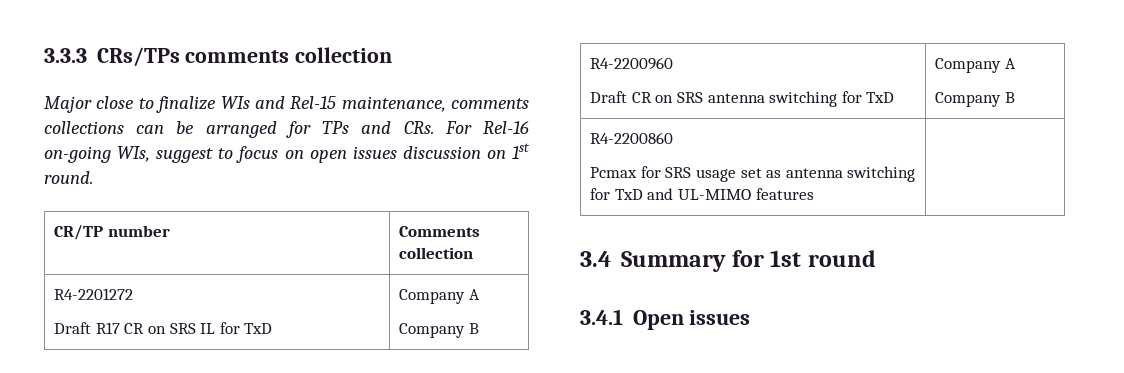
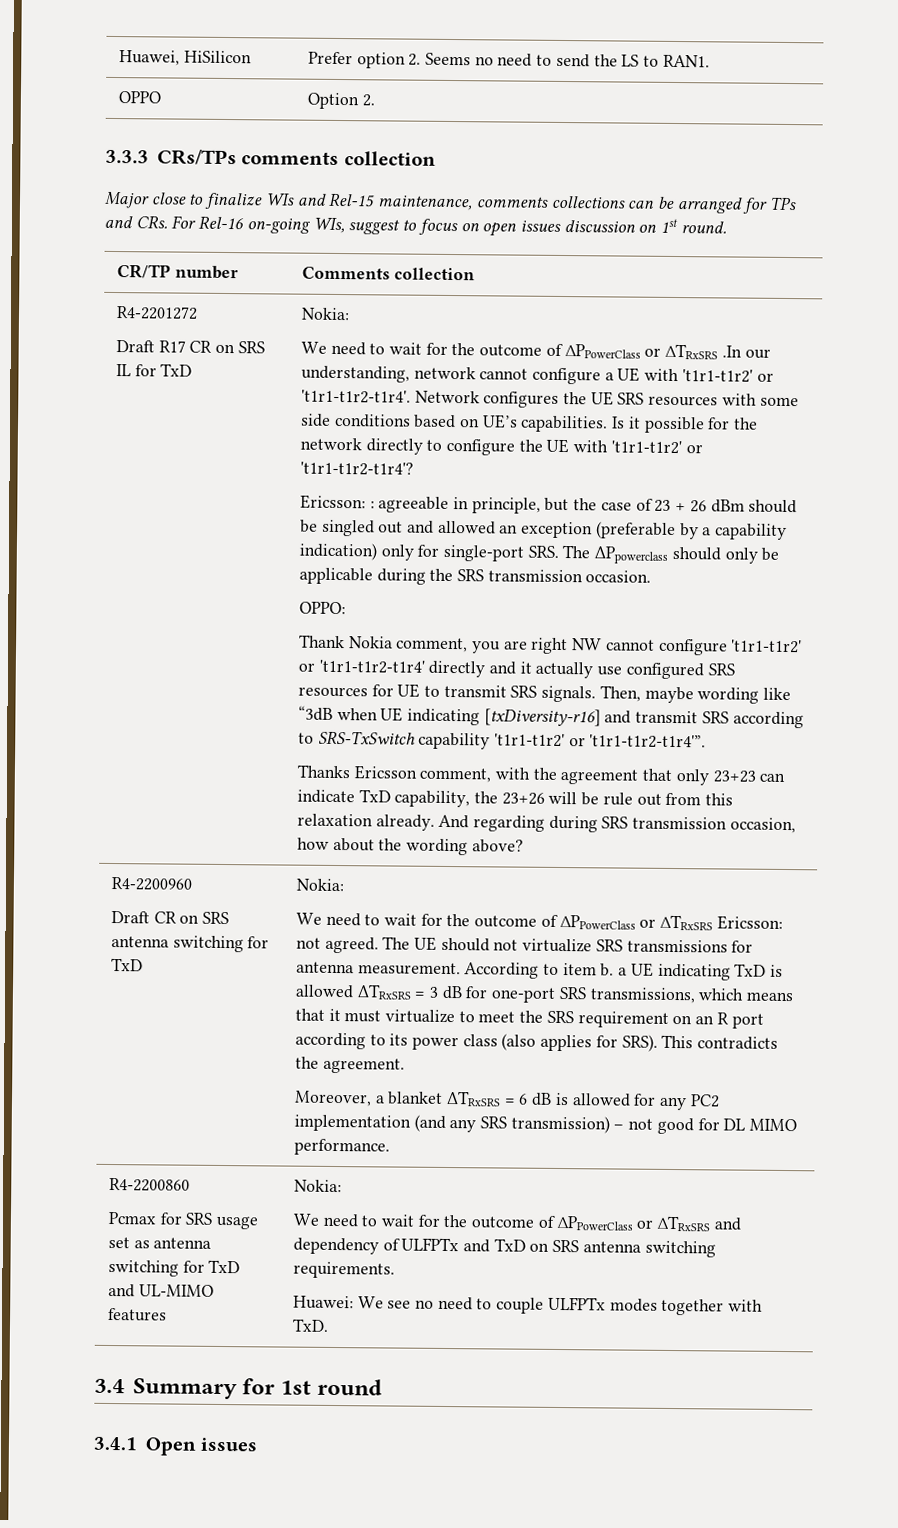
(44, 55) none -> [118,50,252,66] [307,51,710,69] [117,91,161,104] [306,92,375,110] Huawei, HiSilicon | Prefer option 2. Seems no need to send the LS to RAN1. // OPPO | Option 2. //
[399,289,480,304] [399,323,479,338] Company A // Company B -> [300,307,350,321] [300,341,771,360] [300,365,774,385] [300,389,799,408] [299,413,759,434] [299,437,703,456] [299,461,414,476] [299,494,798,514] [299,519,788,540] [298,542,780,564] [298,567,652,585] [298,601,346,615] [298,634,803,656] [297,659,735,680] [297,683,792,704] [297,705,804,729] [297,730,707,750] [296,764,786,786] [296,789,734,808] [296,813,796,834] [296,837,524,856] Nokia: // We need to wait for the outcome of ∆PPowerClass or ∆TRxSRS .In our understanding, network cannot configure a UE with 't1r1-t1r2' or 't1r1-t1r2-t1r4'. Network configures the UE SRS resources with some side conditions based on UE’s capabilities. Is it possible for the network directly to configure the UE with 't1r1-t1r2' or 't1r1-t1r2-t1r4'? // Ericsson: : agreeable in principle, but the case of 23 + 26 dBm should be singled out and allowed an exception (preferable by a capability indication) only for single-port SRS. The ΔPpowerclass should only be applicable during the SRS transmission occasion. // OPPO: // Thank Nokia comment, you are right NW cannot configure 't1r1-t1r2' or 't1r1-t1r2-t1r4' directly and it actually use configured SRS resources for UE to transmit SRS signals. Then, maybe wording like “3dB when UE indicating [txDiversity-r16] and transmit SRS according to SRS-TxSwitch capability 't1r1-t1r2' or 't1r1-t1r2-t1r4'”. // Thanks Ericsson comment, with the agreement that only 23+23 can indicate TxD capability, the 23+26 will be rule out from this relaxation already. And regarding during SRS transmission occasion, how about the wording above?
[935,58,1016,73] [935,92,1015,107] Company A // Company B -> [295,878,344,892] [295,912,783,931] [295,936,754,954] [295,961,784,981] [294,984,794,1004] [294,1008,764,1029] [294,1032,779,1052] [294,1056,405,1074] [293,1090,720,1111] [293,1114,798,1135] [293,1138,390,1156] Nokia: // We need to wait for the outcome of ∆PPowerClass or ∆TRxSRS Ericsson: not agreed. The UE should not virtualize SRS transmissions for antenna measurement. According to item b. a UE indicating TxD is allowed ΔTRxSRS = 3 dB for one-port SRS transmissions, which means that it must virtualize to meet the SRS requirement on an R port according to its power class (also applies for SRS). This contradicts the agreement. // Moreover, a blanket ΔTRxSRS = 6 dB is allowed for any PC2 implementation (and any SRS transmission) – not good for DL MIMO performance.
(814, 194) none -> [293,1179,342,1193] [292,1213,741,1232] [292,1237,716,1258] [292,1261,395,1279] [292,1295,764,1316] [291,1318,329,1332] Nokia: // We need to wait for the outcome of ∆PPowerClass or ∆TRxSRS and dependency of ULFPTx and TxD on SRS antenna switching requirements. // Huawei: We see no need to couple ULFPTx modes together with TxD.

